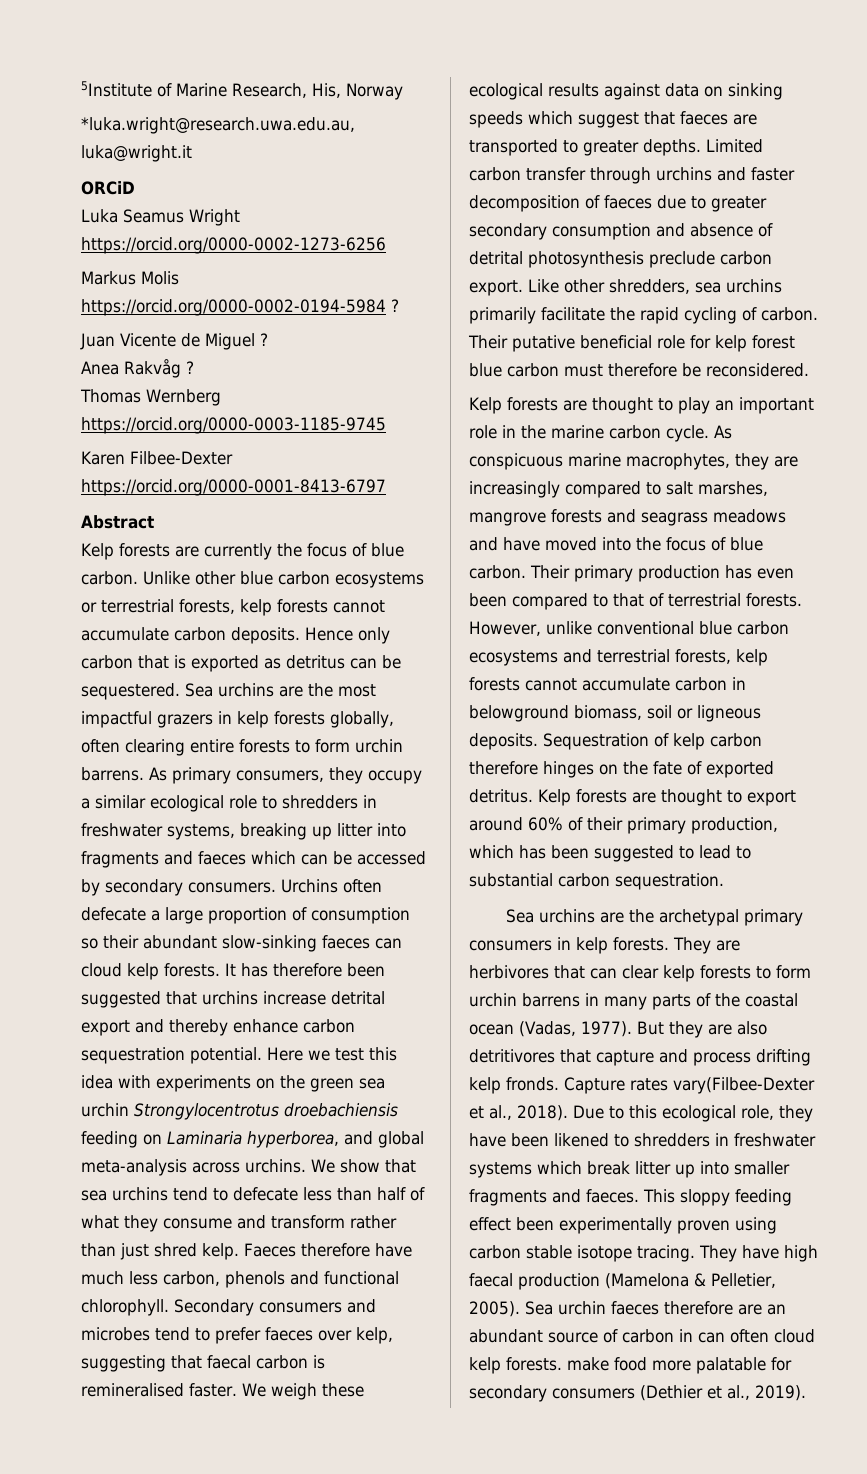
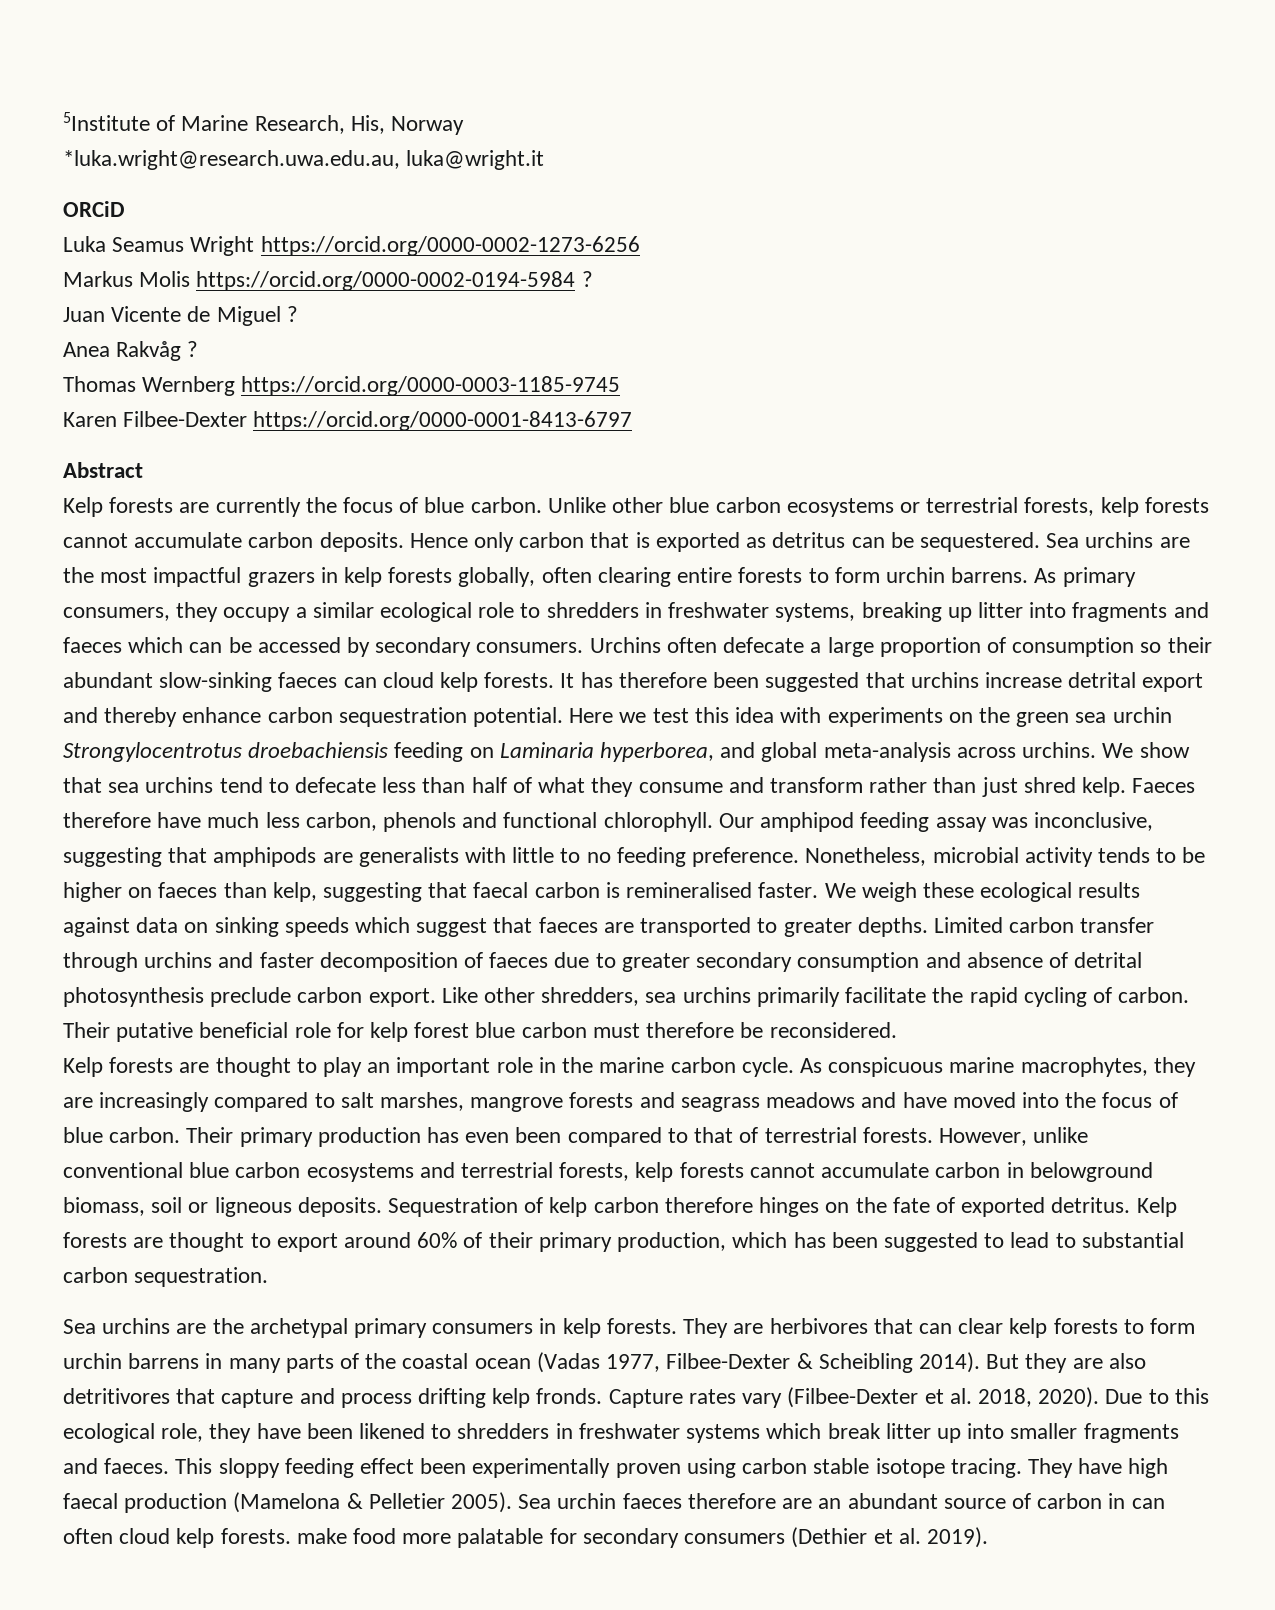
[174,1299,376,1316] [81,1327,352,1344] Secondary consumers and microbes tend to prefer faeces over -> [718,812,1153,832] [63,847,1206,867] [63,882,267,902] Our amphipod feeding assay was inconclusive, suggesting that amphipods are generalists with little to no feeding preference. Nonetheless, microbial activity tends to be higher on faeces than
[519,1021,632,1037] (Vadas, 1977). -> [536,1352,980,1373] (Vadas 1977, Filbee-Dexter & Scheibling 2014).
[673,1077,815,1094] [469,1105,568,1121] vary(Filbee-Dexter et al., 2018). -> [742,1387,1100,1408] vary (Filbee-Dexter et al. 2018, 2020).
[711,1273,776,1288] Pelletier, -> [368,1493,445,1509] Pelletier
[727,1385,750,1400] al., -> [898,1528,921,1544] al.

